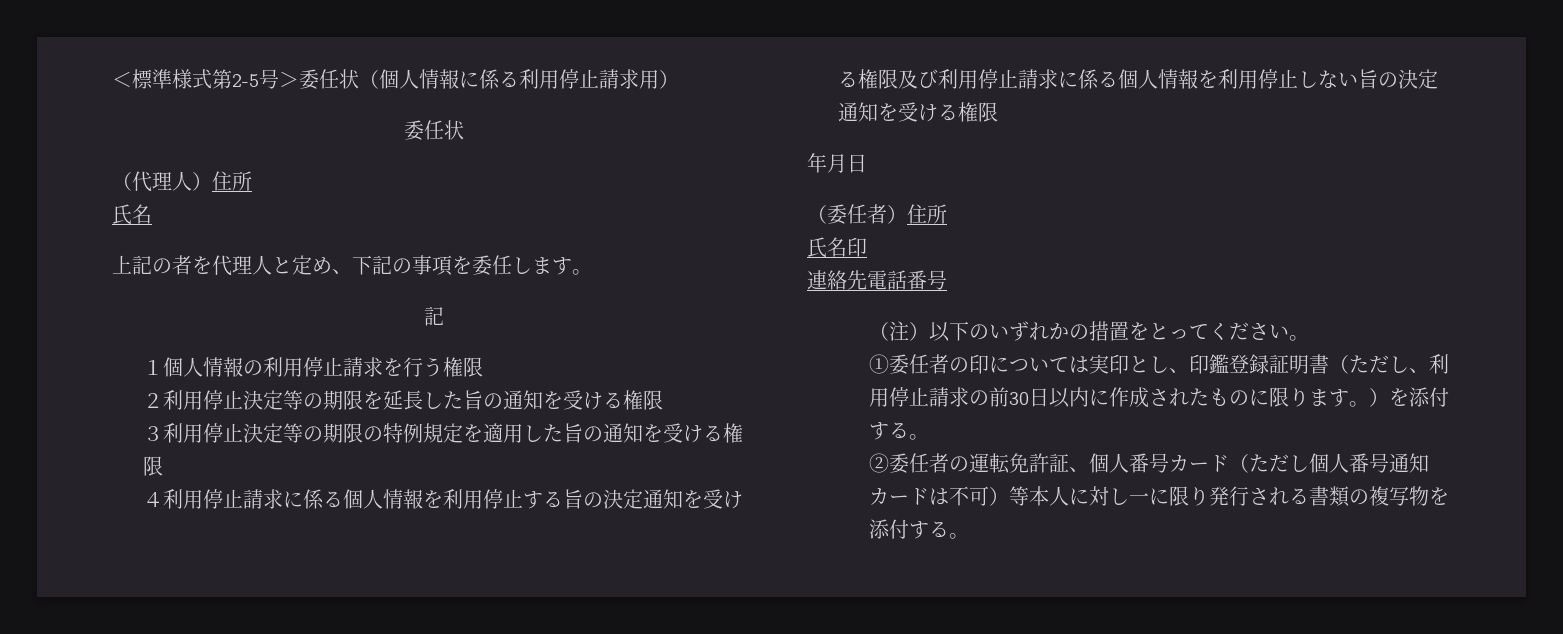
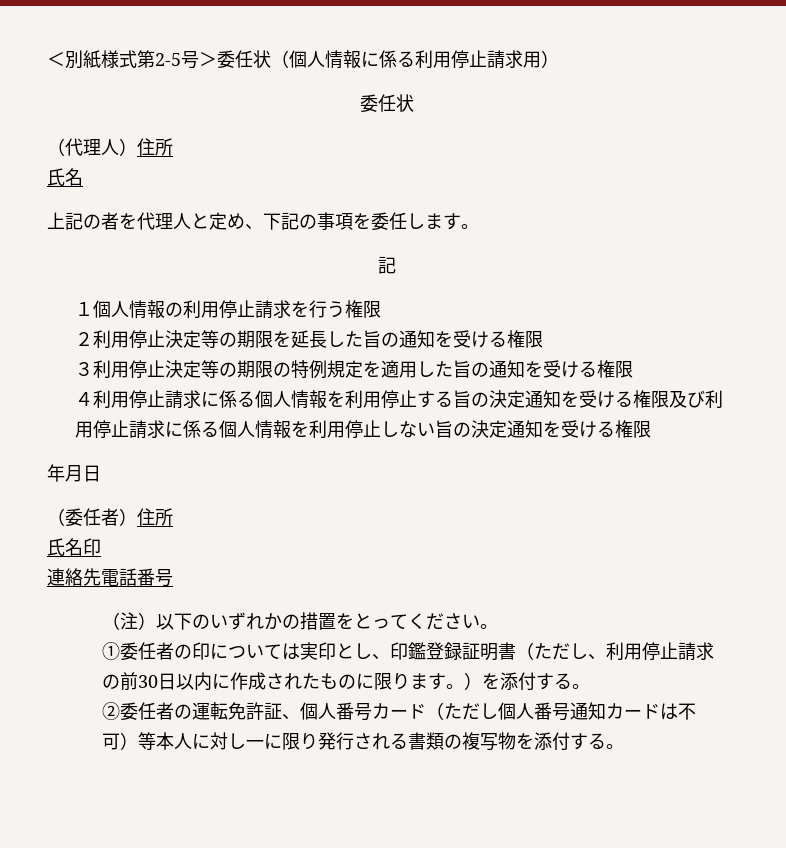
[132,69,172,89] 標準 -> [65,50,101,69] 別紙

